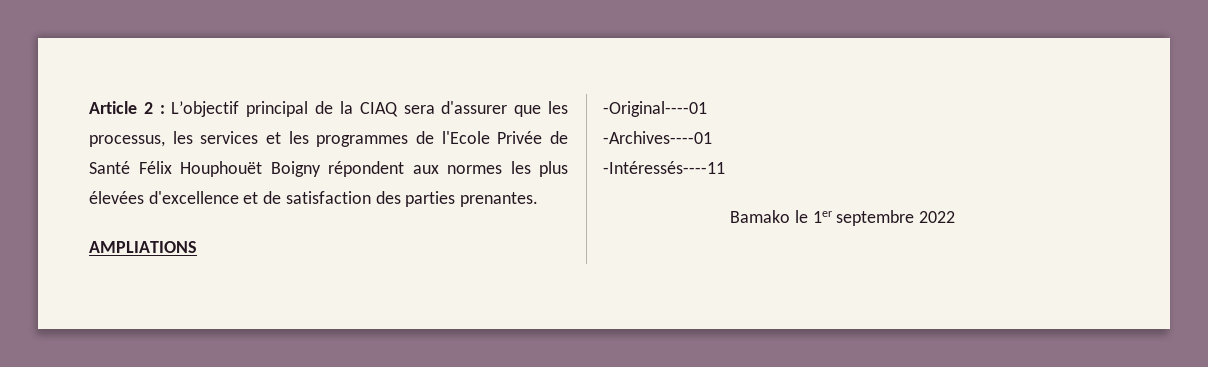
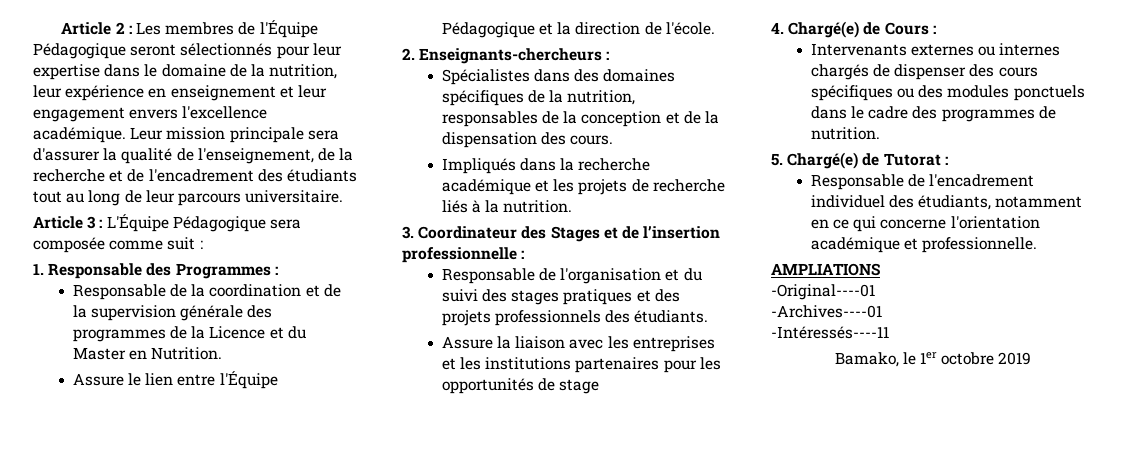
[171,101,568,117] [89,131,568,147] [89,161,568,177] [89,191,539,207] L’objectif principal de la CIAQ sera d'assurer que les processus, les services et les programmes de l'Ecole Privée de Santé Félix Houphouët Boigny répondent aux normes les plus élevées d'excellence et de satisfaction des parties prenantes. -> [135,20,318,38] [33,43,342,59] [33,64,338,80] [33,85,327,101] [33,106,268,122] [33,127,339,143] [33,148,354,164] [33,169,357,182] [33,190,344,206] [33,214,301,232] [33,237,203,253] [33,263,278,279] [72,284,341,300] [72,305,273,321] [72,326,306,342] [72,347,223,360] [72,371,278,389] [441,22,715,38] [402,48,610,64] [441,69,676,85] [441,90,636,106] [441,111,720,127] [441,132,614,148] [441,158,651,174] [441,179,725,195] [441,200,573,213] [402,226,721,242] [402,247,525,263] [441,268,702,284] [441,289,680,305] [441,310,709,326] [441,336,715,352] [441,357,721,373] [441,378,600,394] [771,21,936,38] [810,43,1061,56] [810,64,1038,80] [810,85,1085,101] [810,106,1056,122] [810,127,880,140] [771,152,948,169] [810,174,1035,190] [810,195,1083,210] [810,216,1040,232] [810,237,1038,253] Les membres de l'Équipe Pédagogique seront sélectionnés pour leur expertise dans le domaine de la nutrition, leur expérience en enseignement et leur engagement envers l'excellence académique. Leur mission principale sera d'assurer la qualité de l'enseignement, de la recherche et de l'encadrement des étudiants tout au long de leur parcours universitaire. // Article 3 : L'Équipe Pédagogique sera composée comme suit : // 1. Responsable des Programmes : // Responsable de la coordination et de la supervision générale des programmes de la Licence et du Master en Nutrition. // Assure le lien entre l'Équipe Pédagogique et la direction de l'école. // 2. Enseignants-chercheurs : // Spécialistes dans des domaines spécifiques de la nutrition, responsables de la conception et de la dispensation des cours. // Impliqués dans la recherche académique et les projets de recherche liés à la nutrition. // 3. Coordinateur des Stages et de l’insertion professionnelle : // Responsable de l'organisation et du suivi des stages pratiques et des projets professionnels des étudiants. // Assure la liaison avec les entreprises et les institutions partenaires pour les opportunités de stage // 4. Chargé(e) de Cours : // Intervenants externes ou internes chargés de dispenser des cours spécifiques ou des modules ponctuels dans le cadre des programmes de nutrition. // 5. Chargé(e) de Tutorat : // Responsable de l'encadrement individuel des étudiants, notamment en ce qui concerne l'orientation académique et professionnelle.
[730,210,791,223] Bamako -> [834,352,899,367] Bamako,
[836,210,955,226] septembre 2022 -> [941,352,1032,365] octobre 2019

